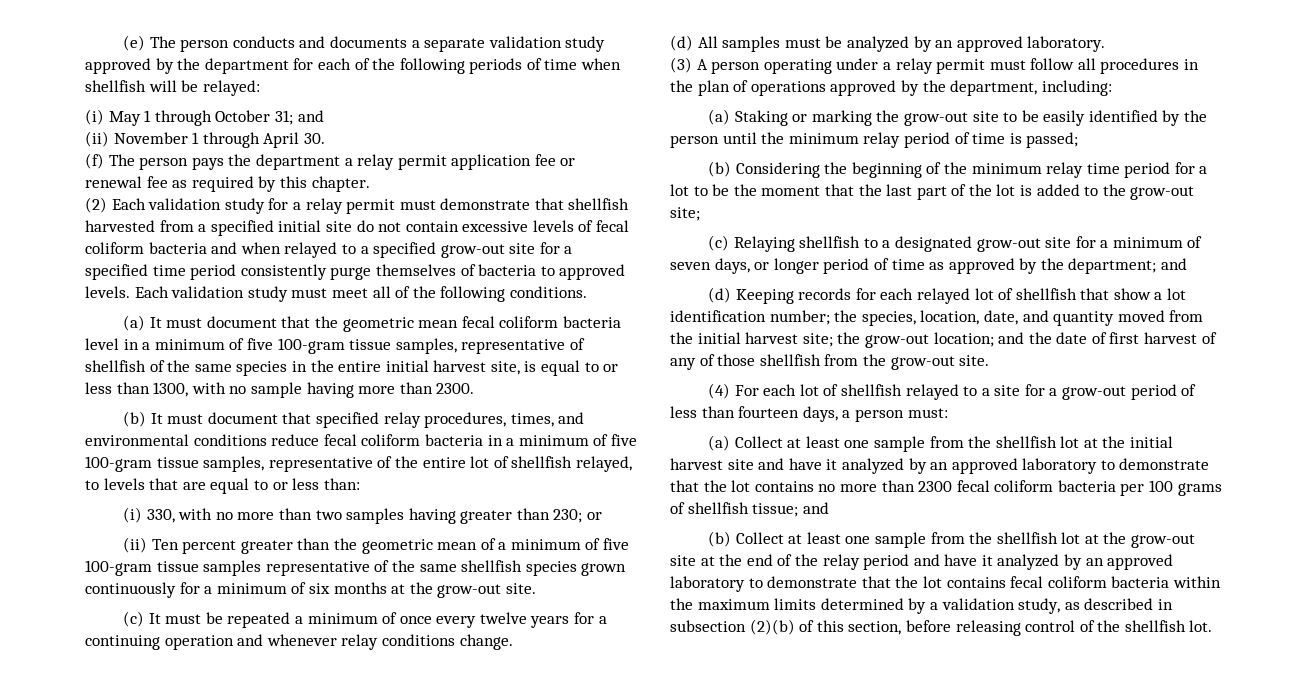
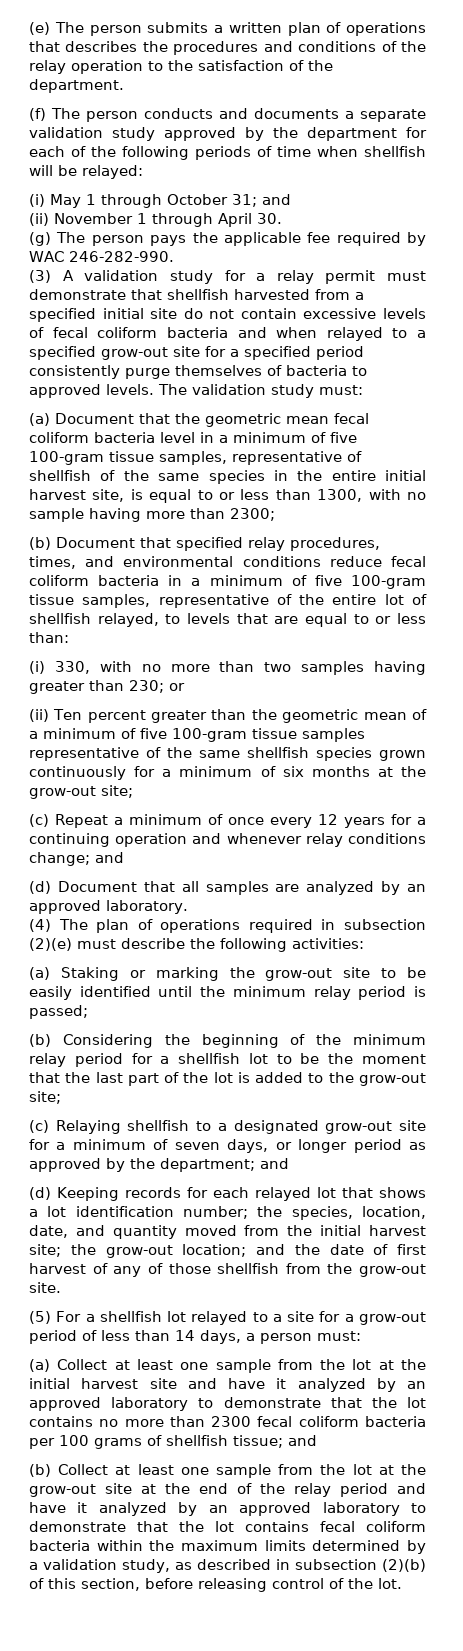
(230, 45) none -> [147,22,426,36] [29,41,426,55] [29,60,333,74] [29,79,124,93] [29,108,138,122] submits a written plan of operations that describes the procedures and conditions of the relay operation to the satisfaction of the department. // (f) The person
[85,153,104,169] (f) -> [29,232,51,246] (g)
[255,154,576,170] [85,176,370,192] [85,197,146,213] department a relay permit application fee or renewal fee as required by this chapter. // (2) Each -> [223,232,426,246] [29,251,174,262] [29,270,74,283] applicable fee required by WAC 246-282-990. // (3) A
[152,265,186,276] time -> (311, 353) none
[134,286,587,302] [122,315,277,331] Each validation study must meet all of the following conditions. // (a) It must document -> [158,384,363,398] [29,413,134,426] The validation study must: // (a) Document
[436,383,475,394] [122,411,278,427] 2300. // (b) It must document -> [230,508,275,521] [29,537,135,550] 2300; // (b) Document
[505,583,536,594] [122,611,291,628] site. // (c) It must be repeated -> [101,785,133,798] [29,814,108,828] site; // (c) Repeat
[479,612,527,624] twelve -> [318,814,338,825] 12
[459,634,513,650] [670,35,843,52] change. // (d) All samples must be -> [29,852,124,866] [29,881,300,895] change; and // (d) Document that all samples are
[670,57,1200,74] [670,80,1112,96] (3) A person operating under a relay permit must follow all procedures in the plan of operations approved by the department, including: -> [29,919,426,933] [29,938,364,952] (4) The plan of operations required in subsection (2)(e) must describe the following activities:
[1162,110,1208,126] [670,135,719,148] by the person -> (151, 991) none
[954,132,1006,144] of time -> (407, 993) none
[1086,163,1120,174] time -> (66, 1060) none
(1208, 170) none -> [178,1053,241,1064] shellfish
[873,258,925,270] of time -> (402, 1146) none
[998,288,1151,300] of shellfish that show -> [342,1187,426,1198] that shows
[707,383,902,399] (4) For each lot of shellfish -> [29,1311,187,1324] (5) For a shellfish lot
[738,406,800,418] fourteen -> [175,1330,195,1341] 14
[995,436,1057,448] shellfish -> (346, 1364) none
[996,532,1058,544] shellfish -> (346, 1469) none
[1124,620,1186,632] shellfish -> (373, 1583) none

